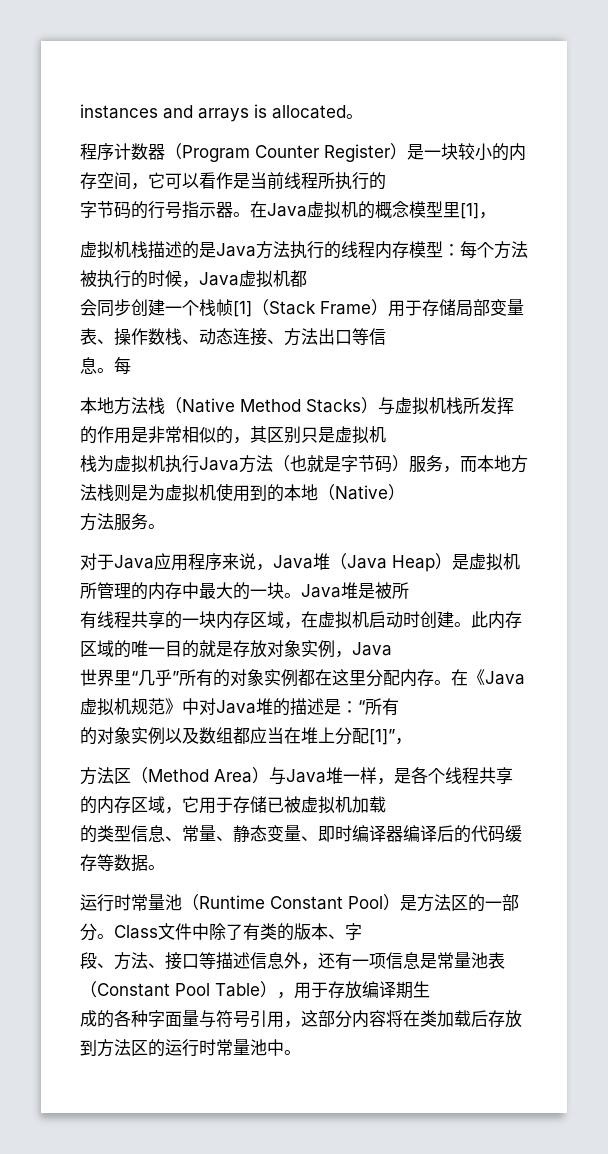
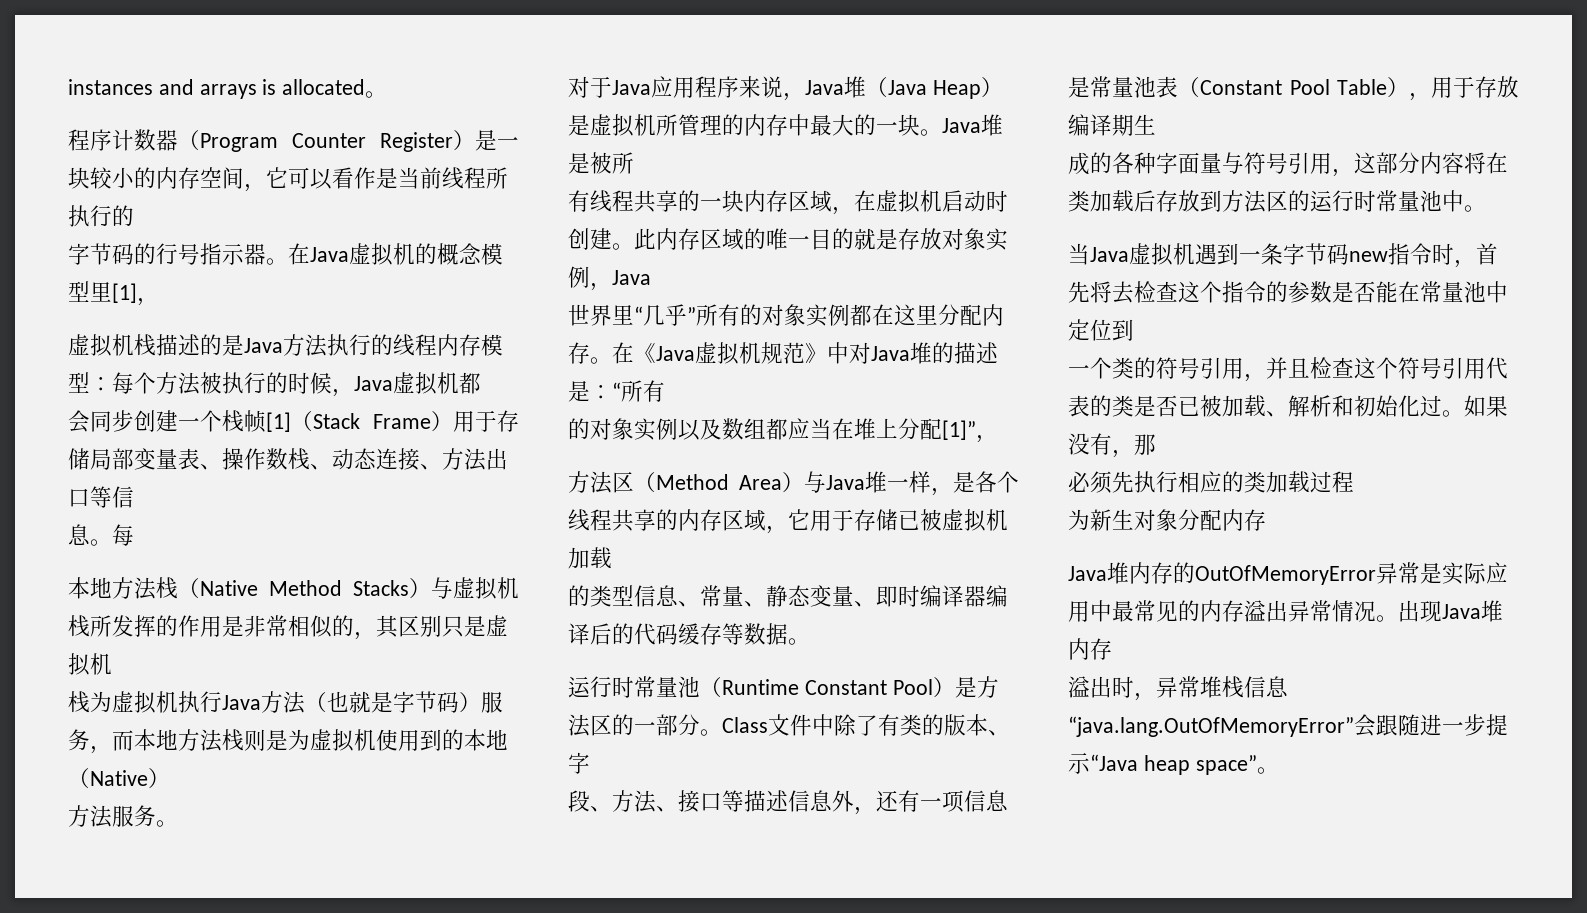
(301, 1052) none -> [1068,243,1498,268] [1068,281,1508,304] [1068,319,1134,341] [1068,357,1508,382] [1068,395,1508,417] [1068,433,1156,458] [1068,471,1354,494] [1068,509,1266,531] [1068,562,1508,585] [1068,600,1503,622] [1068,638,1112,660] [1068,676,1288,701] [1068,714,1508,737] [1068,753,1279,775] // 当Java虚拟机遇到一条字节码new指令时，首先将去检查这个指令的参数是否能在常量池中定位到 // 一个类的符号引用，并且检查这个符号引用代表的类是否已被加载、解析和初始化过。如果没有，那 // 必须先执行相应的类加载过程 // 为新生对象分配内存 // Java堆内存的OutOfMemoryError异常是实际应用中最常见的内存溢出异常情况。出现Java堆内存 // 溢出时，异常堆栈信息“java.lang.OutOfMemoryError”会跟随进一步提示“Java heap space”。

